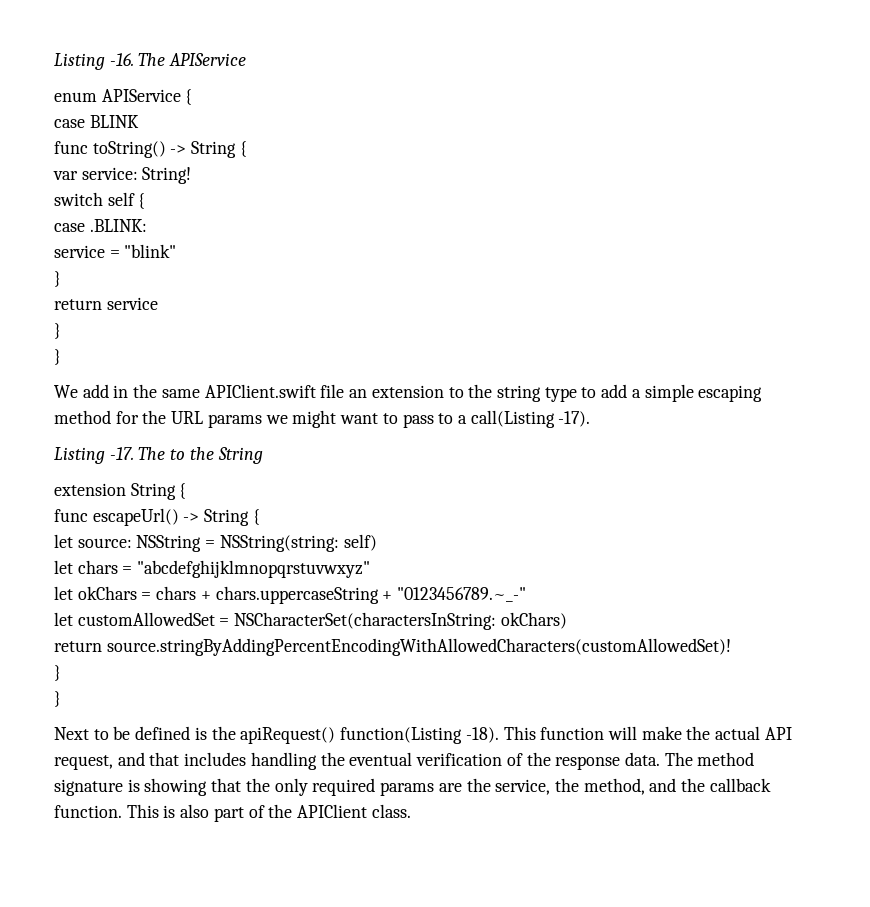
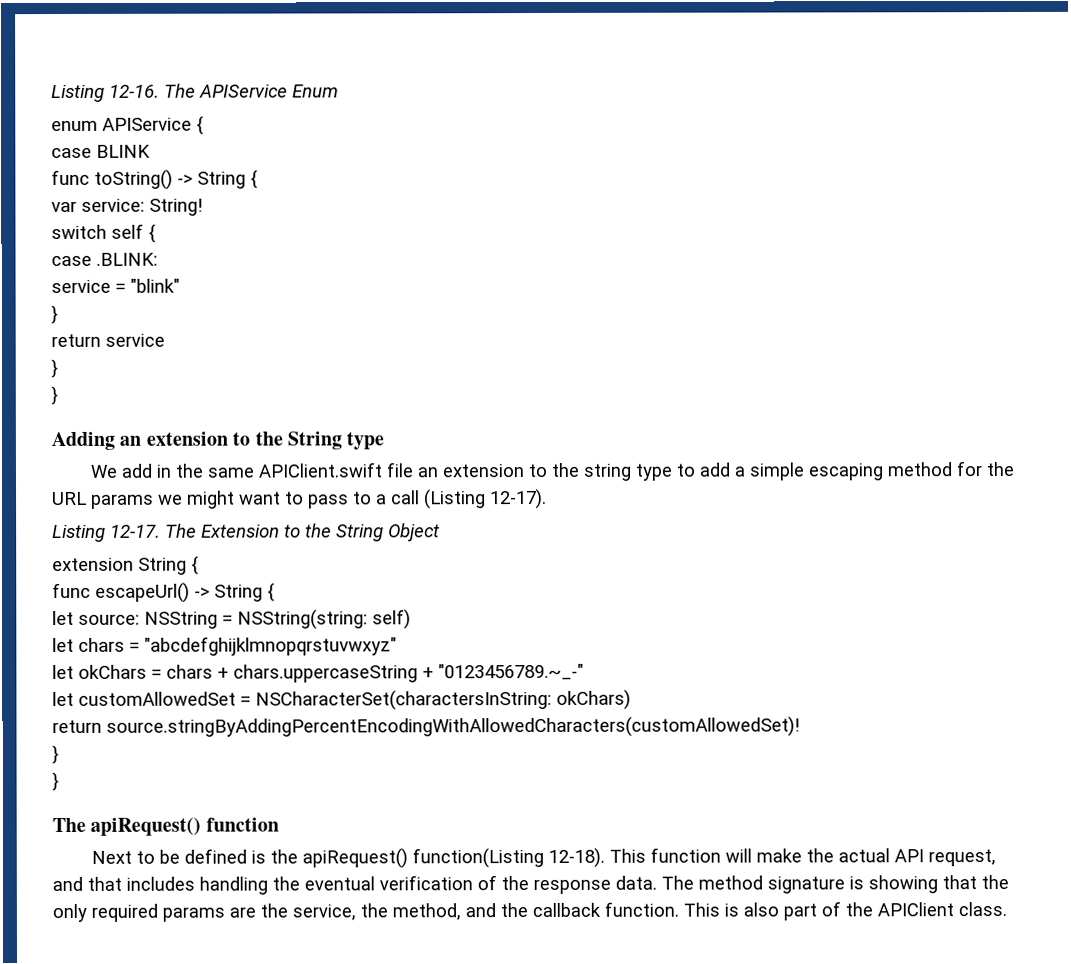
[54,53,134,70] Listing -16. -> [51,84,160,103] Listing 12-16.
(247, 59) none -> [292,84,339,98] Enum
(61, 357) none -> [51,431,385,451] // Adding an extension to the String type
[470,410,591,428] [54,447,263,464] call(Listing -17). // Listing -17. The to the String -> [391,488,547,510] [52,523,440,543] call (Listing 12-17). // Listing 12-17. The Extension to the String Object
(61, 699) none -> [52,817,279,836] // The apiRequest() function
[465,727,499,743] -18). -> [548,847,606,868] 12-18).

